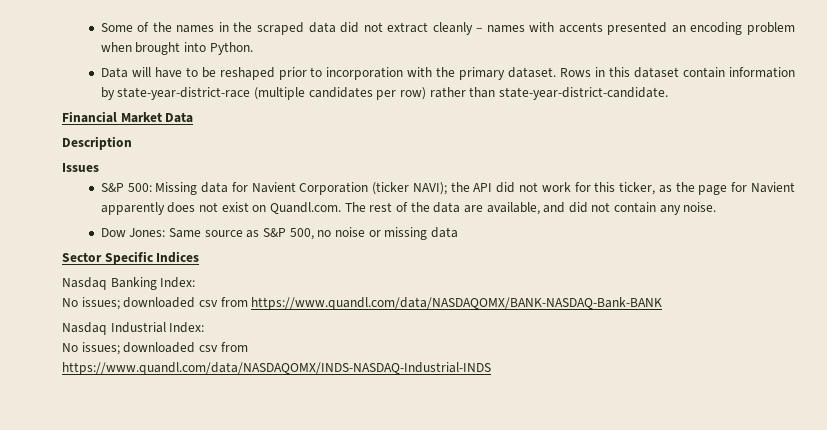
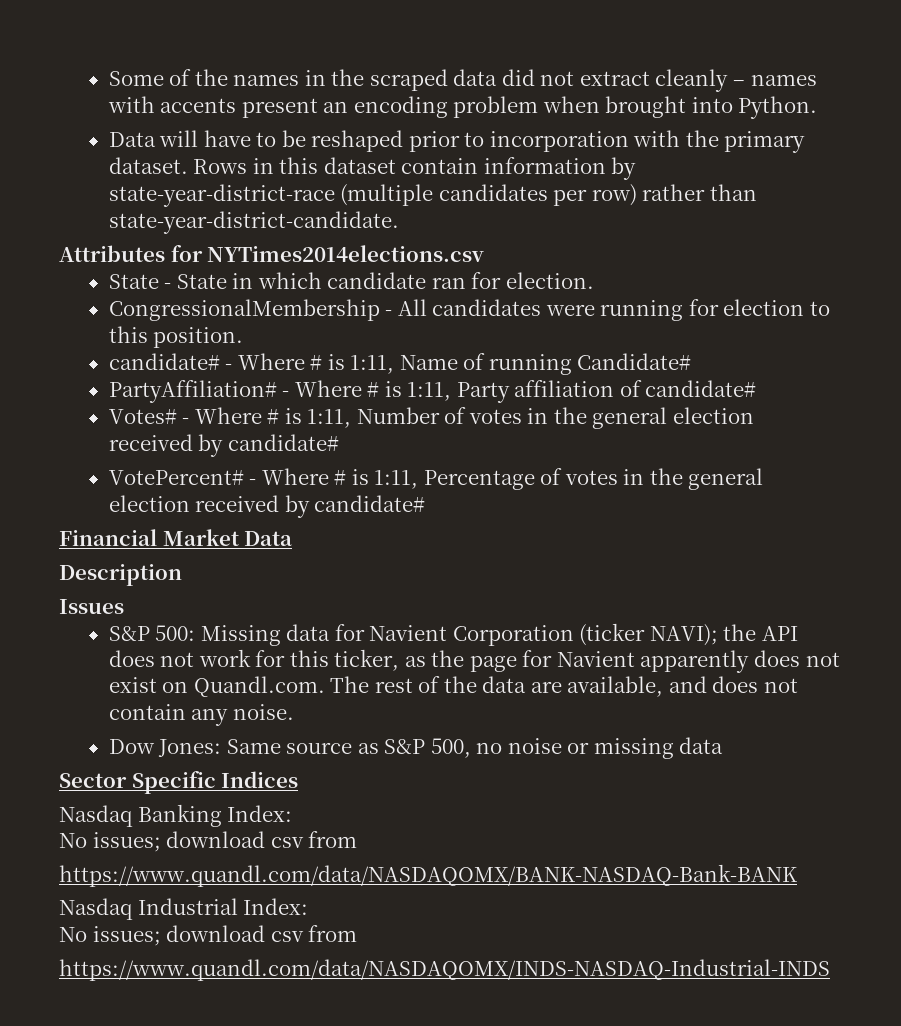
[607,22,668,35] presented -> [241,98,318,118] present
(668, 93) none -> [59,245,485,262] [108,272,594,289] [108,299,830,321] [108,326,244,348] [108,353,692,375] [108,380,757,403] [108,407,754,429] [108,434,339,457] [108,468,764,490] [108,495,426,518] // Attributes for NYTimes2014elections.csv // State - State in which candidate ran for election. // CongressionalMembership - All candidates were running for election to this position. // candidate# - Where # is 1:11, Name of running Candidate# // PartyAffiliation# - Where # is 1:11, Party affiliation of candidate# // Votes# - Where # is 1:11, Number of votes in the general election received by candidate# // VotePercent# - Where # is 1:11, Percentage of votes in the general election received by candidate#
[496,182,516,193] did -> [108,650,155,667] does
[568,202,588,213] did -> [712,676,759,693] does
[123,297,248,308] downloaded csv from -> [166,831,358,848] download csv from //
[123,342,196,353] downloaded -> [166,925,266,942] download

